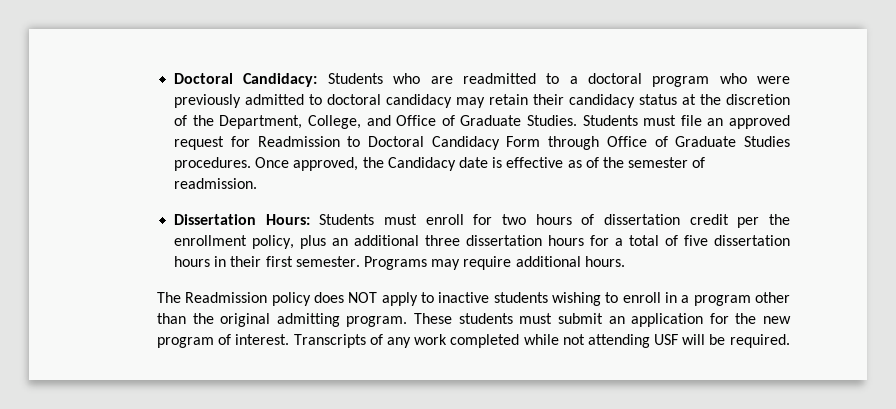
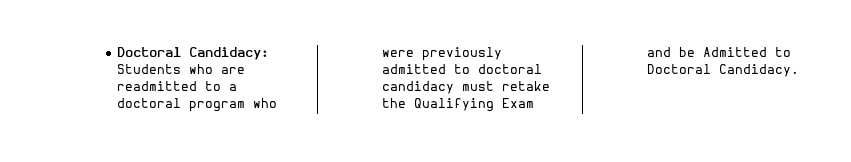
[456,94,791,108] [174,115,790,129] [174,136,790,150] [174,157,706,171] [174,178,258,189] [174,214,790,228] [174,235,790,249] [174,256,625,270] [157,292,790,306] [157,313,792,327] [157,334,790,348] may retain their candidacy status at the discretion of the Department, College, and Office of Graduate Studies. Students must file an approved request for Readmission to Doctoral Candidacy Form through Office of Graduate Studies procedures. Once approved, the Candidacy date is effective as of the semester of readmission. // Dissertation Hours: Students must enroll for two hours of dissertation credit per the enrollment policy, plus an additional three dissertation hours for a total of five dissertation hours in their first semester. Programs may require additional hours. // The Readmission policy does NOT apply to inactive students wishing to enroll in a program other than the original admitting program. These students must submit an application for the new program of interest. Transcripts of any work completed while not attending USF will be required. -> [462,81,551,91] [382,98,535,112] [647,47,792,57] [647,64,800,77] must retake the Qualifying Exam and be Admitted to Doctoral Candidacy.

